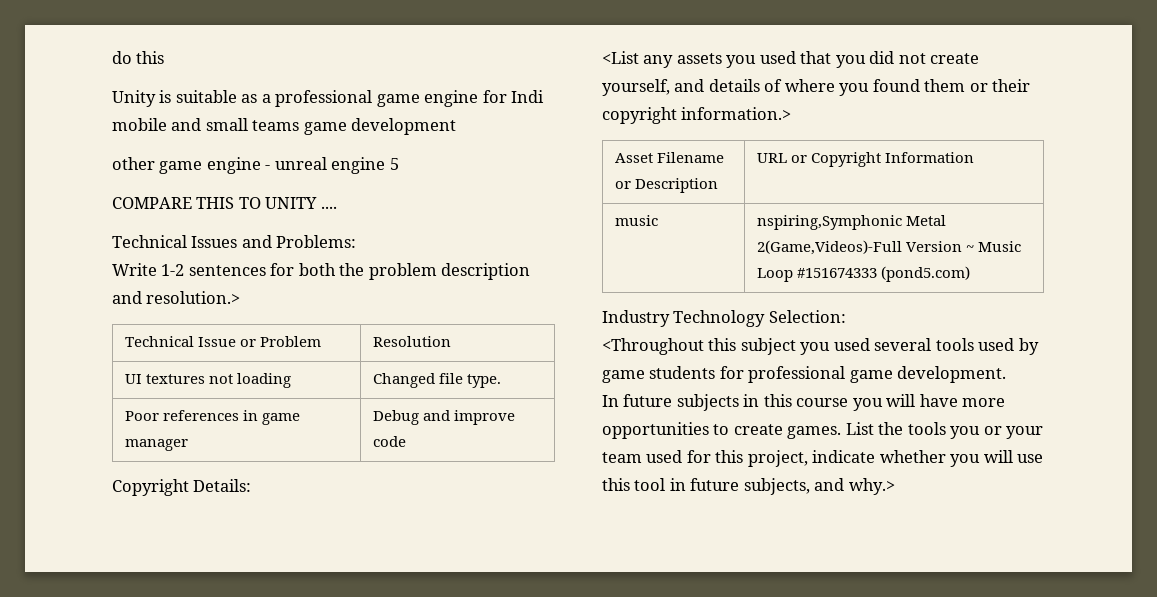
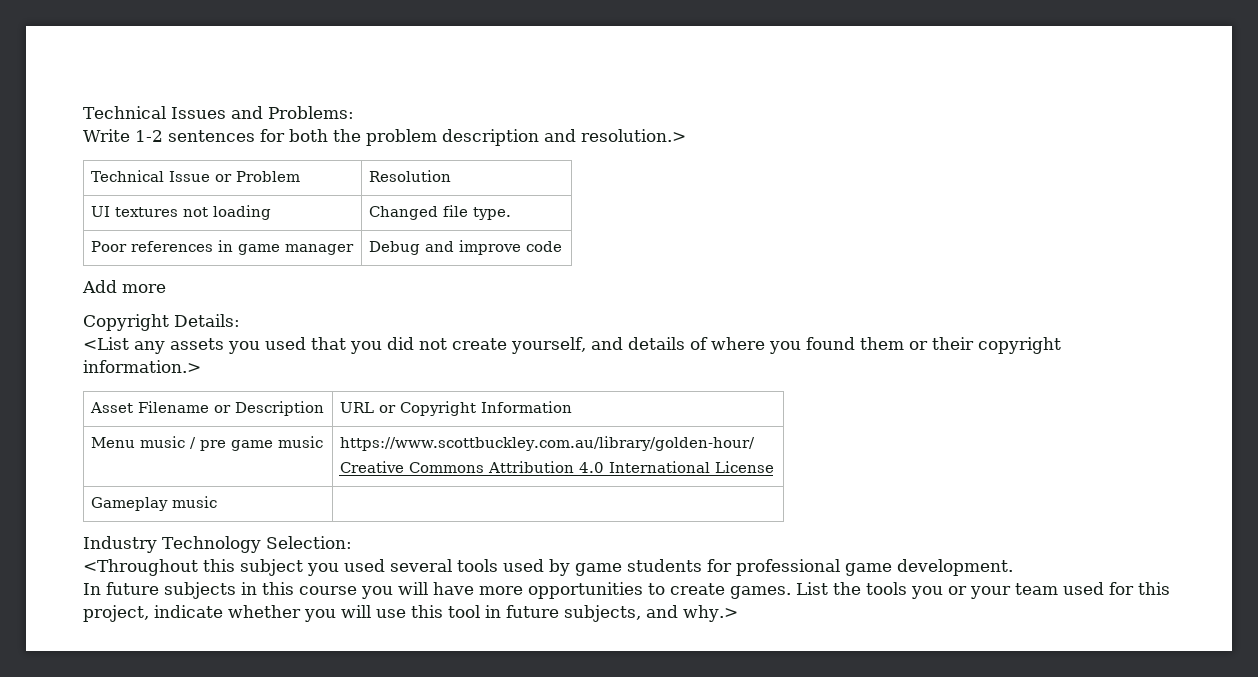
[112,51,165,64] [112,90,545,107] [112,118,457,135] [112,157,399,174] [112,197,337,209] do this // Unity is suitable as a professional game engine for Indi mobile and small teams game development // other game engine - unreal engine 5 // COMPARE THIS TO UNITY .... // -> (83, 112) none
(407, 441) none -> [82,280,166,293] // Add more
[615,215,659,226] [757,215,947,230] [757,240,1022,255] [757,266,971,282] music | nspiring,Symphonic Metal 2(Game,Videos)-Full Version ~ Music Loop #151674333 (pond5.com) -> [90,436,323,451] [339,436,756,451] [339,461,774,473] [90,496,217,511] Menu music / pre game music | https://www.scottbuckley.com.au/library/golden-hour/ // Creative Commons Attribution 4.0 International License // Gameplay music |

